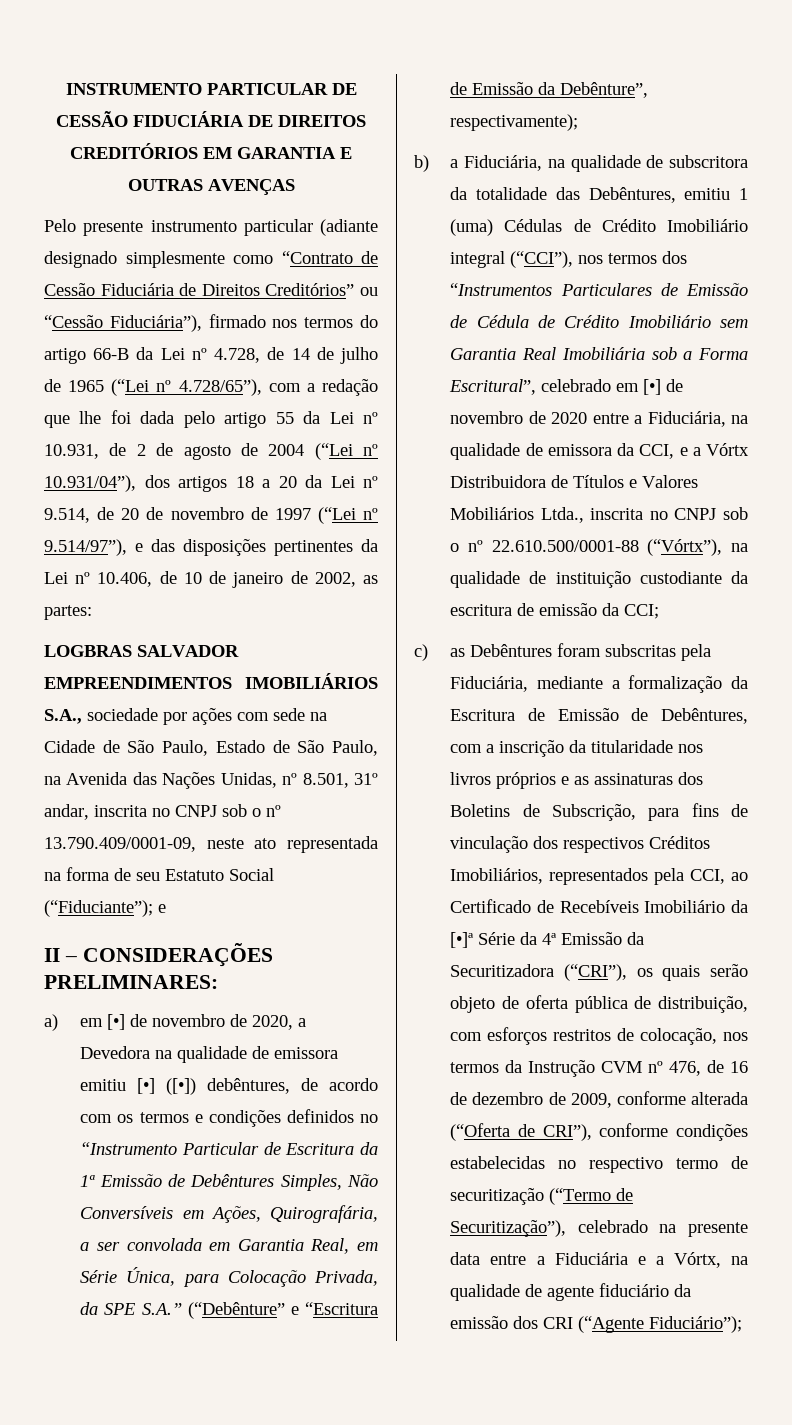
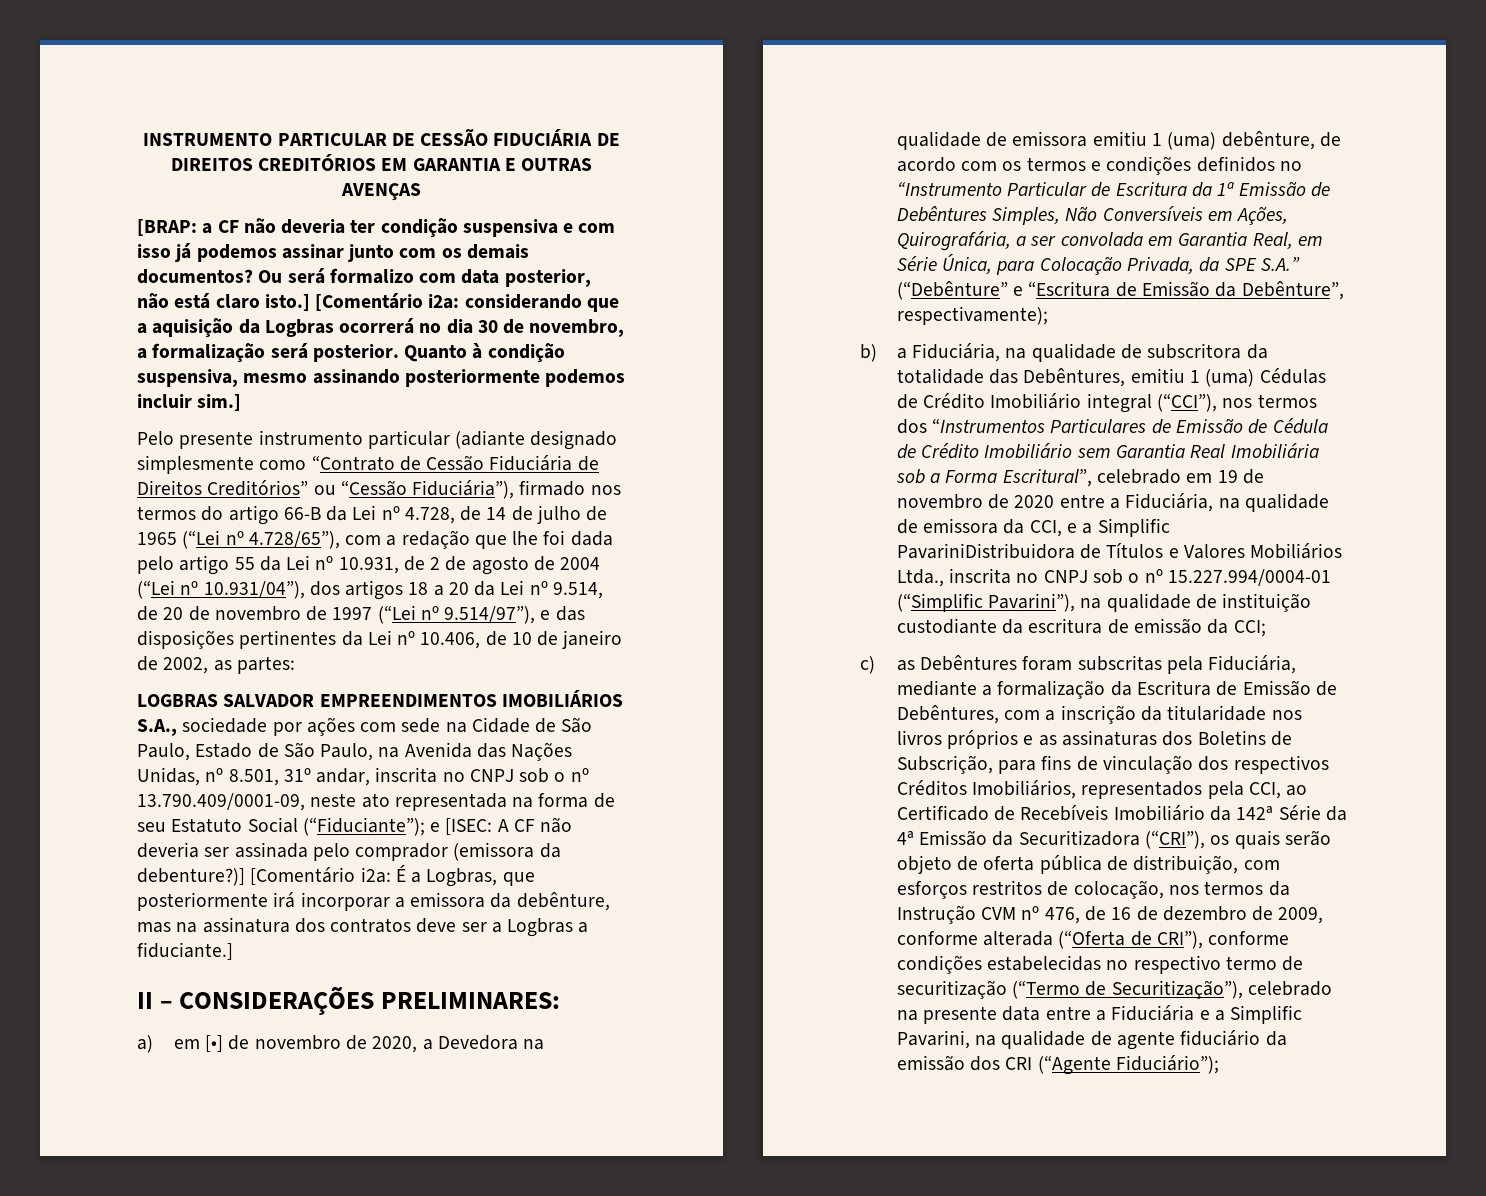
(295, 187) none -> [137,218,616,238] [137,243,529,262] [137,268,591,287] [137,293,619,312] [137,318,625,338] [137,343,565,363] [137,369,626,387] [137,394,242,411] // [BRAP: a CF não deveria ter condição suspensiva e com isso já podemos assinar junto com os demais documentos? Ou será formalizo com data posterior, não está claro isto.] [Comentário i2a: considerando que a aquisição da Logbras ocorrerá no dia 30 de novembro, a formalização será posterior. Quanto à condição suspensiva, mesmo assinando posteriormente podemos incluir sim.]
(166, 908) none -> [445,817,573,835] [137,842,561,861] [137,865,535,887] [137,892,610,911] [137,917,589,937] [137,942,233,960] [ISEC: A CF não deveria ser assinada pelo comprador (emissora da debenture?)] [Comentário i2a: É a Logbras, que posteriormente irá incorporar a emissora da debênture, mas na assinatura dos contratos deve ser a Logbras a fiduciante.]
[137,1078,291,1095] [•] ([•]) debêntures, -> [1151,131,1315,150] 1 (uma) debênture,
[643,379,662,395] [•] -> [1217,470,1238,483] 19
[706,443,749,456] [450,475,547,488] Vórtx Distribuidora -> [1097,518,1170,537] [896,543,1075,559] Simplific PavariniDistribuidora
[491,539,723,556] 22.610.500/0001-88 (“Vórtx”), -> [1167,569,1331,586] [896,593,1076,612] 15.227.994/0004-01 (“Simplific Pavarini”),
[450,932,475,948] [•]ª -> [1236,806,1274,820] 142ª
[673,1252,721,1268] Vórtx, -> [1230,1005,1303,1024] [896,1030,970,1049] Simplific Pavarini,

